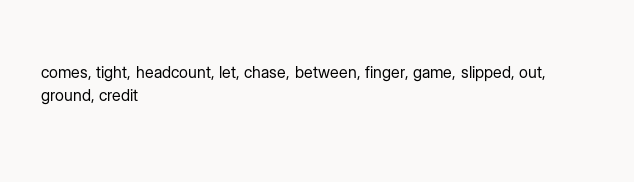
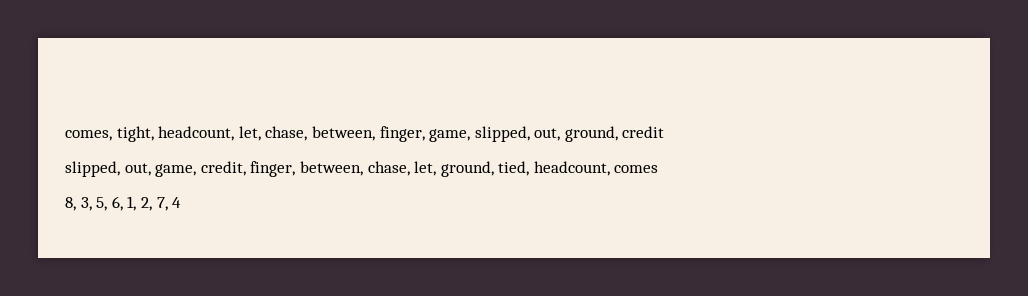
(139, 95) none -> [65,161,659,177] [65,196,182,211] // slipped, out, game, credit, finger, between, chase, let, ground, tied, headcount, comes // 8, 3, 5, 6, 1, 2, 7, 4

